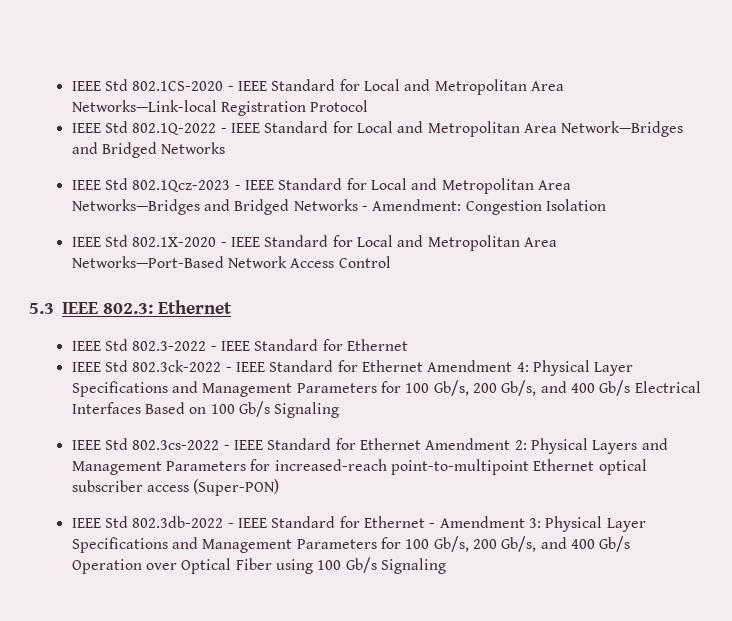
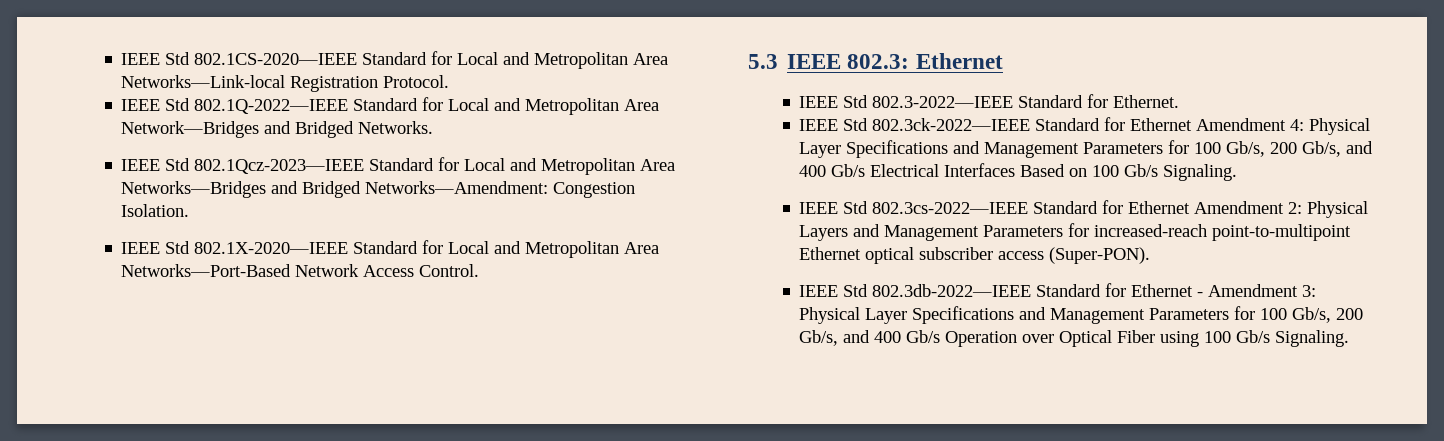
[71,79,267,91] IEEE Std 802.1CS-2020 - IEEE -> [121,52,358,65] IEEE Std 802.1CS-2020—IEEE
[310,100,369,112] [71,121,260,135] Protocol // IEEE Std 802.1Q-2022 - IEEE -> [383,75,450,88] [121,98,349,114] Protocol. // IEEE Std 802.1Q-2022—IEEE
[161,142,226,154] [71,178,274,192] Networks // IEEE Std 802.1Qcz-2023 - IEEE -> [358,121,434,134] [121,158,365,174] Networks. // IEEE Std 802.1Qcz-2023—IEEE
[293,199,606,215] [71,235,260,247] Networks - Amendment: Congestion Isolation // IEEE Std 802.1X-2020 - IEEE -> [365,181,636,198] [121,204,190,217] [121,241,349,254] Networks—Amendment: Congestion Isolation. // IEEE Std 802.1X-2020—IEEE
[338,256,391,268] Control -> [419,264,480,277] Control.
[132,339,408,351] [71,360,265,372] 802.3-2022 - IEEE Standard for Ethernet // IEEE Std 802.3ck-2022 - IEEE -> [872,94,1180,108] [799,118,1031,131] 802.3-2022—IEEE Standard for Ethernet. // IEEE Std 802.3ck-2022—IEEE
[274,402,340,418] [71,438,263,450] Signaling // IEEE Std 802.3cs-2022 - IEEE -> [1163,164,1238,181] [799,201,1029,214] Signaling. // IEEE Std 802.3cs-2022—IEEE
[193,479,280,496] [71,516,267,528] (Super-PON) // IEEE Std 802.3db-2022 - IEEE -> [1049,247,1151,264] [799,284,1032,297] (Super-PON). // IEEE Std 802.3db-2022—IEEE
[380,558,446,574] Signaling -> [1275,330,1350,347] Signaling.

